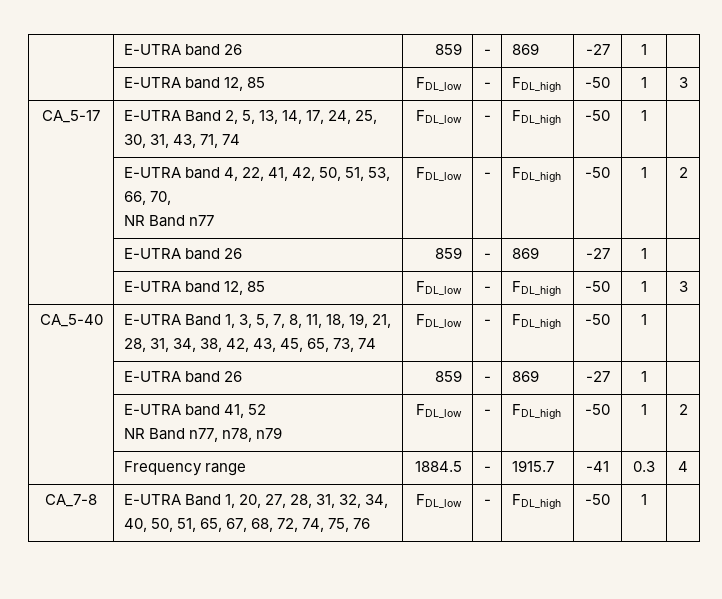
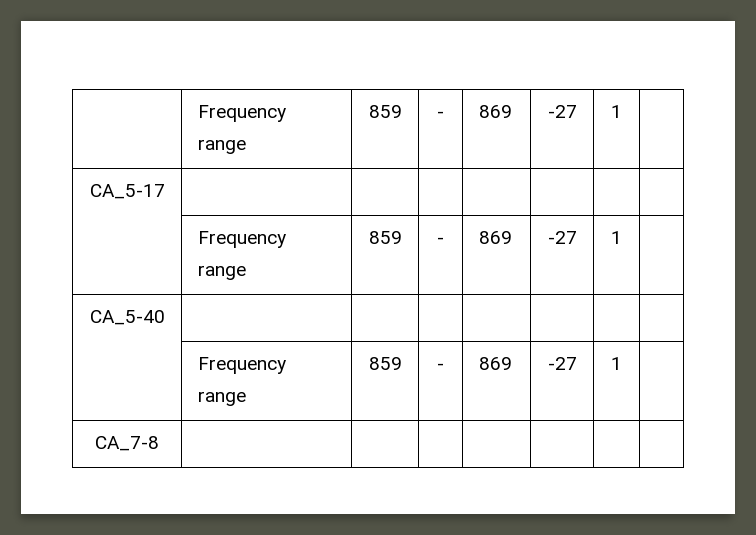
[123,44,242,56] [435,43,463,55] [483,49,491,55] [511,43,539,55] [585,44,610,55] [641,44,647,55] [123,77,266,91] [416,77,463,91] [483,82,491,88] [511,77,561,92] [585,77,610,88] [641,77,647,88] [678,77,688,88] [42,110,100,123] [123,110,378,124] [123,134,241,148] [416,110,463,124] [483,115,491,121] [511,110,561,125] [585,110,610,121] [641,110,647,121] [123,167,391,181] [123,191,171,205] [123,215,214,227] [416,167,463,181] [483,172,491,178] [511,167,561,182] [585,167,610,178] [641,167,647,178] [678,167,688,178] [123,248,242,260] [435,247,463,259] [483,253,491,259] [511,247,539,259] [585,248,610,259] [641,248,647,259] [123,281,266,295] [416,281,463,295] [483,286,491,292] [511,281,561,296] [585,281,610,292] [641,281,647,292] [678,281,688,292] [39,314,103,327] [123,313,392,328] [123,338,377,352] [416,314,463,328] [483,319,491,325] [511,314,561,329] [585,314,610,325] [641,314,647,325] [123,371,242,383] [435,370,463,382] [483,376,491,382] [511,370,539,382] [585,371,610,382] [641,371,647,382] [123,404,267,418] [123,427,283,442] [416,404,463,418] [483,409,491,415] [511,404,561,419] [585,404,610,415] [641,404,647,415] [678,404,688,415] [123,461,246,476] [415,461,463,472] [483,466,491,472] [511,460,554,472] [586,461,609,472] [633,461,655,472] [678,461,688,472] [45,494,97,507] [123,494,389,508] [123,518,371,532] [416,494,463,508] [483,499,491,505] [511,494,561,509] [585,494,610,505] [641,494,647,505] | E-UTRA band 26 | 859 | - | 869 | -27 | 1 | // | E-UTRA band 12, 85 | FDL_low | - | FDL_high | -50 | 1 | 3 // CA_5-17 | E-UTRA Band 2, 5, 13, 14, 17, 24, 25, 30, 31, 43, 71, 74 | FDL_low | - | FDL_high | -50 | 1 | // | E-UTRA band 4, 22, 41, 42, 50, 51, 53, 66, 70, // NR Band n77 | FDL_low | - | FDL_high | -50 | 1 | 2 // | E-UTRA band 26 | 859 | - | 869 | -27 | 1 | // | E-UTRA band 12, 85 | FDL_low | - | FDL_high | -50 | 1 | 3 // CA_5-40 | E-UTRA Band 1, 3, 5, 7, 8, 11, 18, 19, 21, 28, 31, 34, 38, 42, 43, 45, 65, 73, 74 | FDL_low | - | FDL_high | -50 | 1 | // | E-UTRA band 26 | 859 | - | 869 | -27 | 1 | // | E-UTRA band 41, 52 // NR Band n77, n78, n79 | FDL_low | - | FDL_high | -50 | 1 | 2 // | Frequency range | 1884.5 | - | 1915.7 | -41 | 0.3 | 4 // CA_7-8 | E-UTRA Band 1, 20, 27, 28, 31, 32, 34, 40, 50, 51, 65, 67, 68, 72, 74, 75, 76 | FDL_low | - | FDL_high | -50 | 1 -> [197,105,286,122] [197,139,246,154] [369,105,403,118] [437,111,444,118] [478,105,512,118] [547,105,577,118] [611,105,622,118] [89,184,165,199] [197,231,286,248] [197,265,246,280] [369,231,403,244] [437,237,444,244] [478,231,512,244] [547,231,577,244] [611,231,622,244] [89,310,165,325] [197,357,286,374] [197,391,246,406] [369,357,403,370] [437,363,444,370] [478,357,512,370] [547,357,577,370] [611,357,622,370] [95,436,159,451] | Frequency range | 859 | - | 869 | -27 | 1 | // CA_5-17 | | | | | | | // | Frequency range | 859 | - | 869 | -27 | 1 | // CA_5-40 | | | | | | | // | Frequency range | 859 | - | 869 | -27 | 1 | // CA_7-8 | | | | | |

